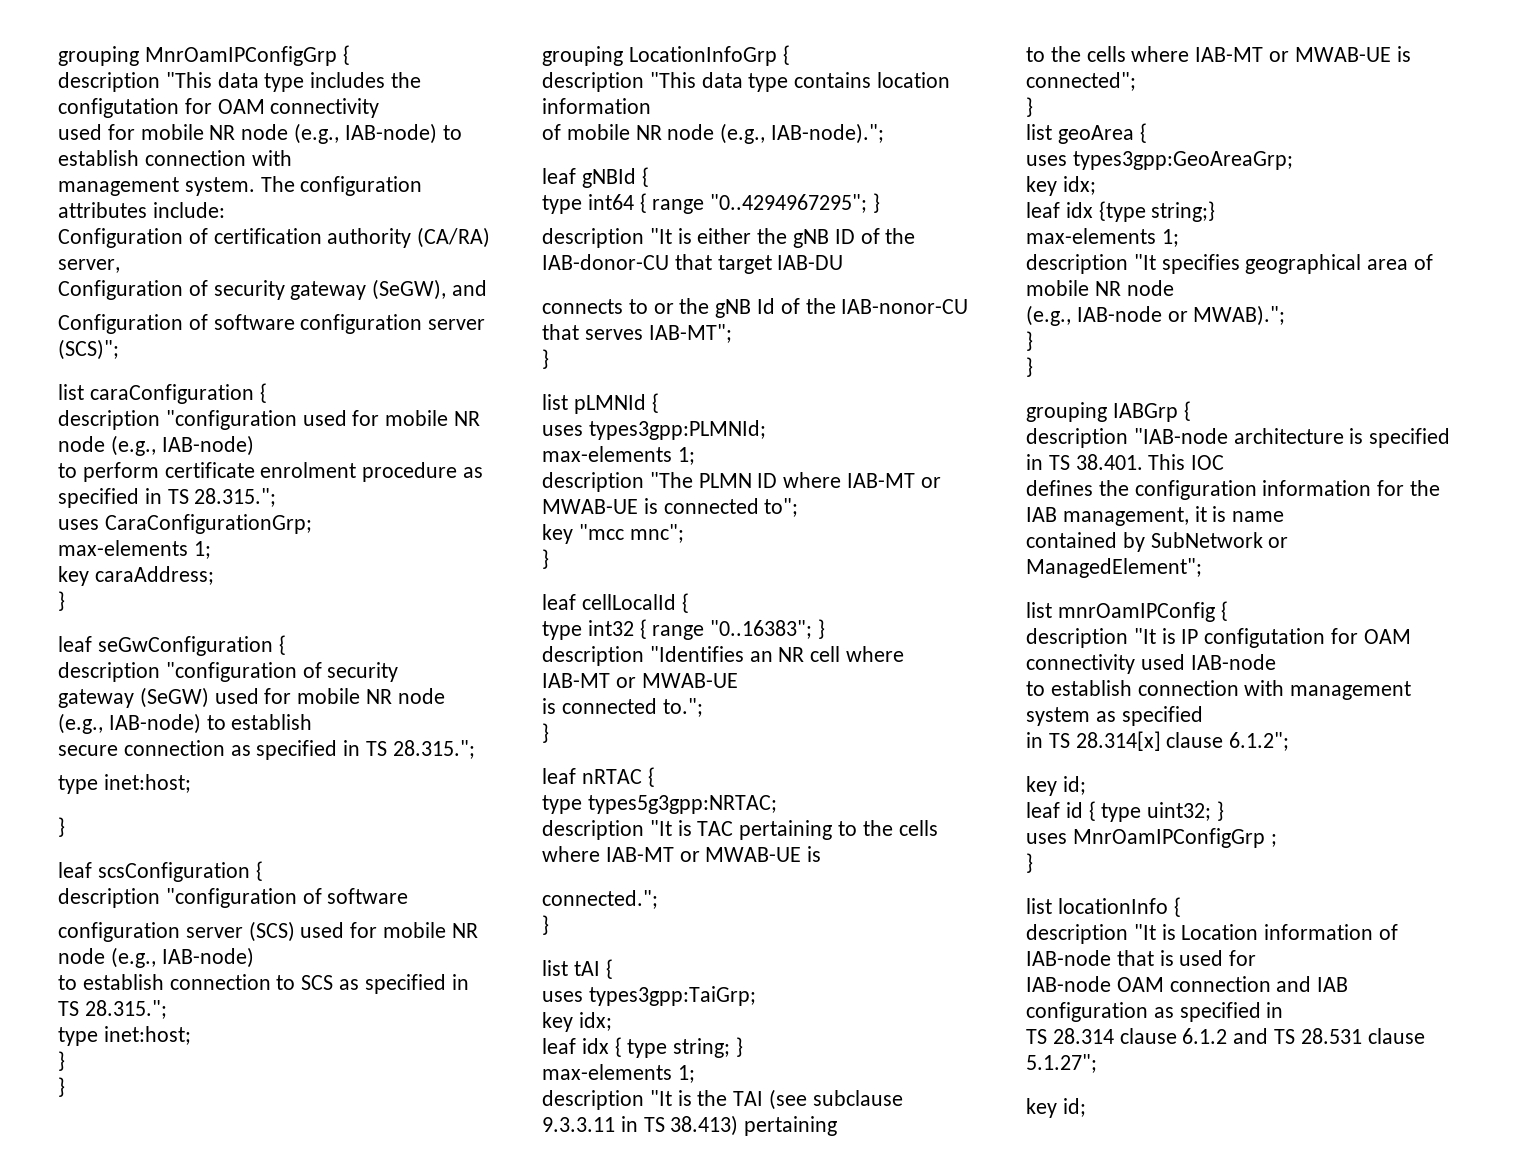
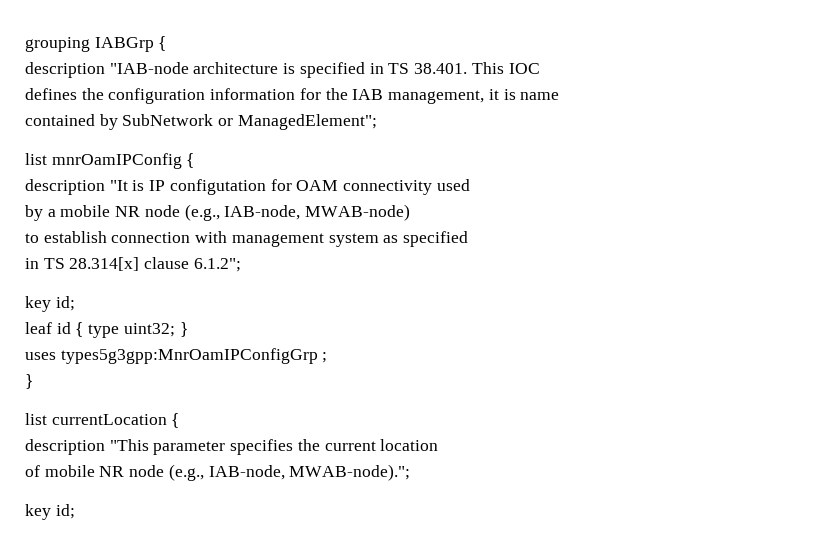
[58,45,350,66] [58,72,422,92] [58,98,380,118] [58,123,462,144] [58,150,292,166] [58,176,423,196] [58,202,225,218] [58,227,491,248] [58,259,120,273] [58,279,488,300] [58,314,486,334] [58,339,119,360] [58,383,267,404] [58,410,481,430] [58,435,254,456] [58,462,484,482] [58,488,277,508] [58,514,312,534] [58,540,211,559] [58,566,214,586] [58,591,65,611] [58,635,286,656] [58,662,399,682] [58,687,445,708] [58,713,313,734] [58,740,475,760] [58,774,191,794] [58,817,65,837] [58,861,263,882] [58,888,409,908] [58,921,478,942] [58,947,254,968] [58,974,469,994] [58,1000,167,1019] [58,1026,191,1046] [58,1051,65,1071] [58,1077,65,1097] [542,45,790,66] [542,72,951,92] [542,98,651,114] [542,123,885,144] [542,167,649,188] [542,193,881,214] [542,228,916,248] [542,254,844,274] [542,298,969,318] [542,324,732,343] [542,349,549,369] [542,393,659,414] [542,420,766,440] [542,446,695,465] [542,472,941,492] [542,498,799,517] [542,524,684,544] [542,549,549,569] [542,593,689,613] [542,619,826,640] [542,646,905,666] [542,673,738,688] [542,698,703,717] [542,723,549,743] [542,767,655,787] [542,795,777,814] [542,820,938,840] [542,846,822,862] [542,890,658,909] [542,915,549,935] [542,959,613,979] [542,986,756,1006] [542,1012,612,1032] [542,1037,744,1058] [542,1064,695,1083] [542,1089,903,1110] [542,1115,838,1136] [1026,46,1411,62] [1026,72,1136,91] [1026,97,1033,117] [1026,123,1147,144] [1026,151,1293,170] [1026,176,1096,196] [1026,201,1216,222] [1026,228,1179,247] [1026,254,1434,274] [1026,280,1174,296] [1026,305,1286,326] [1026,331,1033,351] [1026,357,1033,377] [1026,402,1107,422] grouping MnrOamIPConfigGrp { // description "This data type includes the configutation for OAM connectivity // used for mobile NR node (e.g., IAB-node) to establish connection with // management system. The configuration attributes include: // Configuration of certification authority (CA/RA) server, // Configuration of security gateway (SeGW), and // Configuration of software configuration server (SCS)"; // list caraConfiguration { // description "configuration used for mobile NR node (e.g., IAB-node) // to perform certificate enrolment procedure as specified in TS 28.315."; // uses CaraConfigurationGrp; // max-elements 1; // key caraAddress; // } // leaf seGwConfiguration { // description "configuration of security // gateway (SeGW) used for mobile NR node (e.g., IAB-node) to establish // secure connection as specified in TS 28.315."; // type inet:host; // } // leaf scsConfiguration { // description "configuration of software // configuration server (SCS) used for mobile NR node (e.g., IAB-node) // to establish connection to SCS as specified in TS 28.315."; // type inet:host; // } // } // grouping LocationInfoGrp { // description "This data type contains location information // of mobile NR node (e.g., IAB-node)."; // leaf gNBId { // type int64 { range "0..4294967295"; } // description "It is either the gNB ID of the IAB-donor-CU that target IAB-DU // connects to or the gNB Id of the IAB-nonor-CU that serves IAB-MT"; // } // list pLMNId { // uses types3gpp:PLMNId; // max-elements 1; // description "The PLMN ID where IAB-MT or MWAB-UE is connected to"; // key "mcc mnc"; // } // leaf cellLocalId { // type int32 { range "0..16383"; } // description "Identifies an NR cell where IAB-MT or MWAB-UE // is connected to."; // } // leaf nRTAC { // type types5g3gpp:NRTAC; // description "It is TAC pertaining to the cells where IAB-MT or MWAB-UE is // connected."; // } // list tAI { // uses types3gpp:TaiGrp; // key idx; // leaf idx { type string; } // max-elements 1; // description "It is the TAI (see subclause 9.3.3.11 in TS 38.413) pertaining // to the cells where IAB-MT or MWAB-UE is connected"; // } // list geoArea { // uses types3gpp:GeoAreaGrp; // key idx; // leaf idx {type string;} // max-elements 1; // description "It specifies geographical area of mobile NR node // (e.g., IAB-node or MWAB)."; // } // } // grouping -> [25,37,90,52] grouping
[1190,654,1276,670] IAB-node -> [25,204,411,221] // by a mobile NR node (e.g., IAB-node, MWAB-node)
[1072,828,1265,848] MnrOamIPConfigGrp -> [60,348,318,364] types5g3gpp:MnrOamIPConfigGrp
[1057,897,1181,917] [1026,924,1399,944] [1026,950,1257,966] [1026,976,1349,992] [1026,1002,1284,1022] [1026,1028,1425,1044] [1026,1054,1097,1073] locationInfo { // description "It is Location information of IAB-node that is used for // IAB-node OAM connection and IAB configuration as specified in // TS 28.314 clause 6.1.2 and TS 28.531 clause 5.1.27"; -> [51,413,180,428] [25,439,439,455] [25,464,411,481] currentLocation { // description "This parameter specifies the current location // of mobile NR node (e.g., IAB-node, MWAB-node).";

